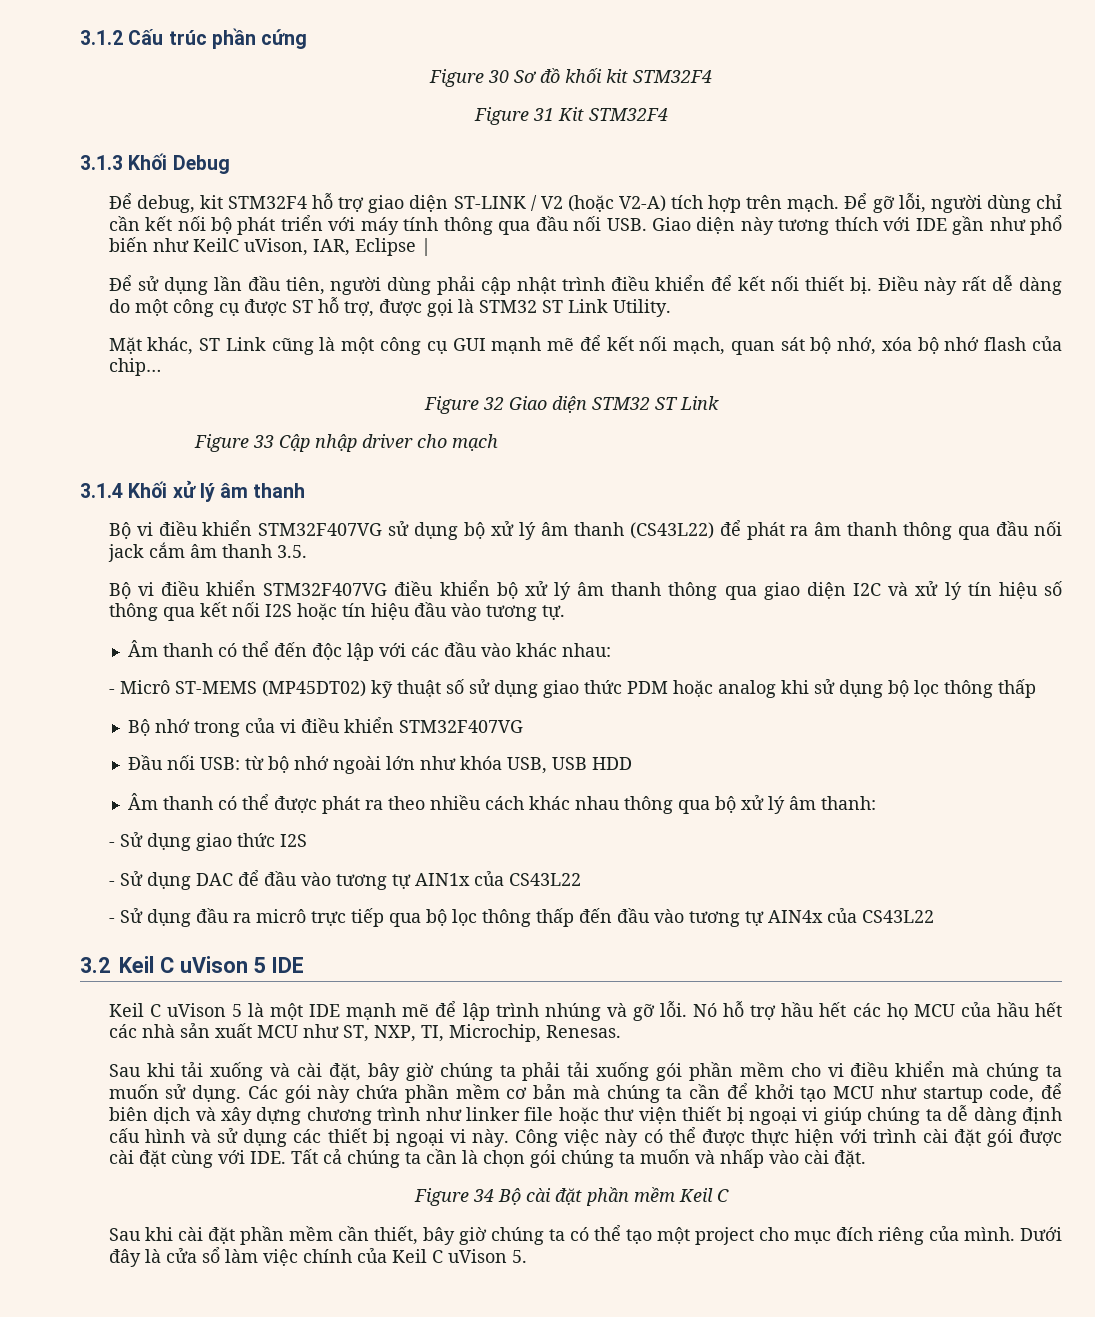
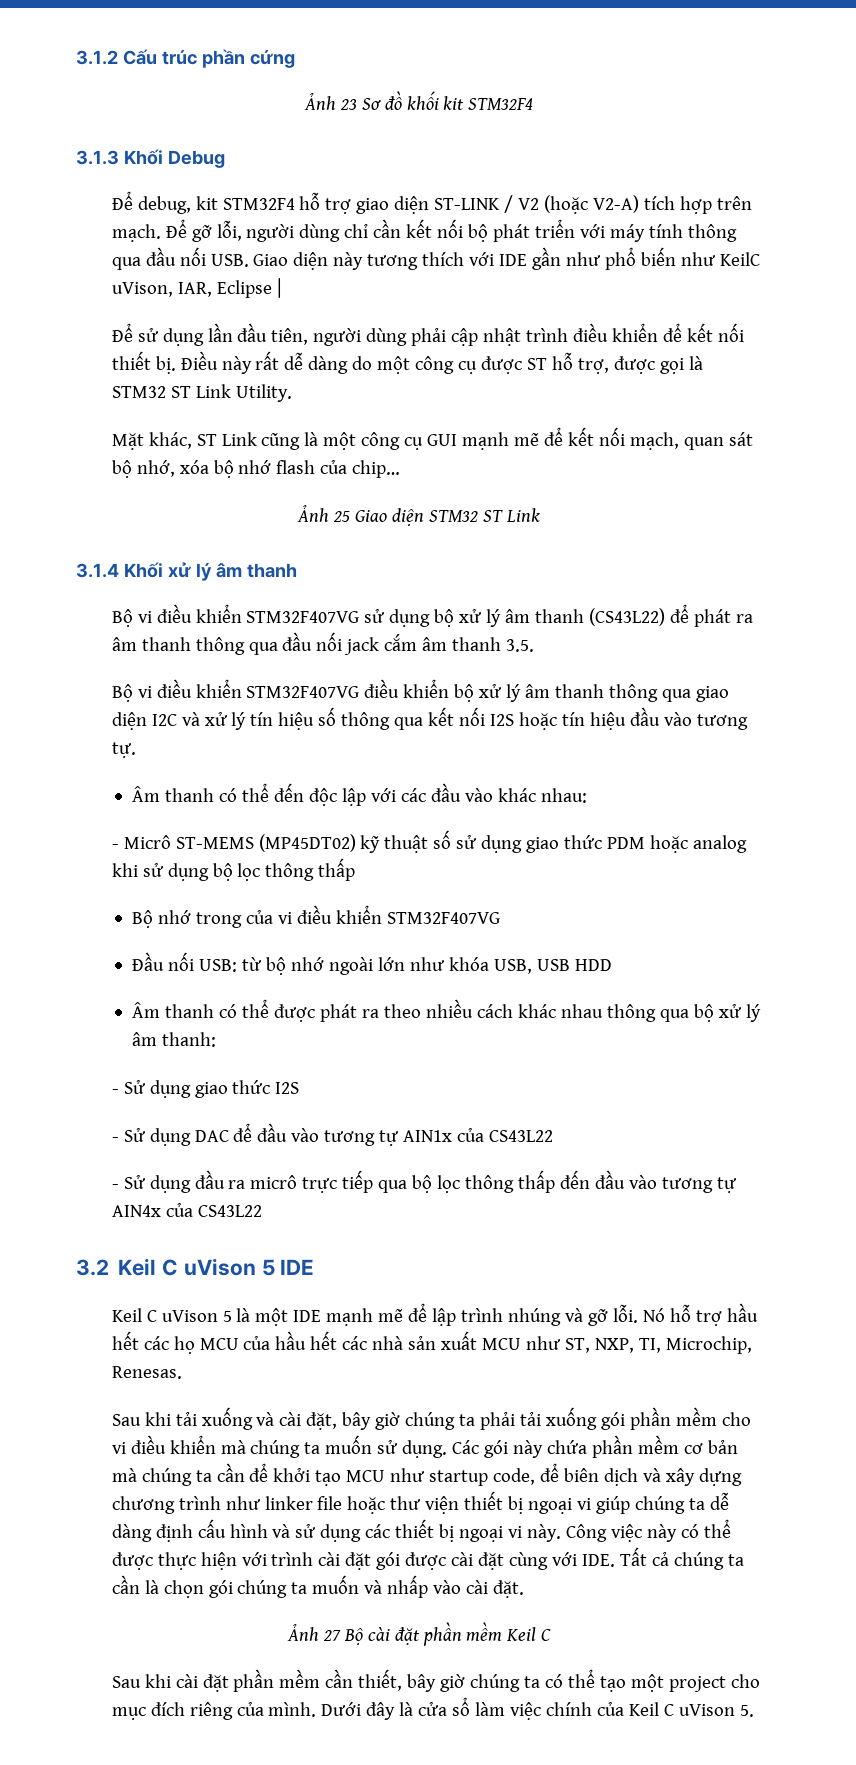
[429,69,509,87] Figure 30 -> [303,93,357,110] Ảnh 23
[473,107,668,125] // Figure 31 Kit STM32F4 -> (534, 104) none
[423,396,504,414] Figure 32 -> [297,505,351,522] Ảnh 25
[193,434,498,452] // Figure 33 Cập nhập driver cho mạch -> (540, 515) none
[413,1188,494,1206] Figure 34 -> [286,1624,341,1641] Ảnh 27

